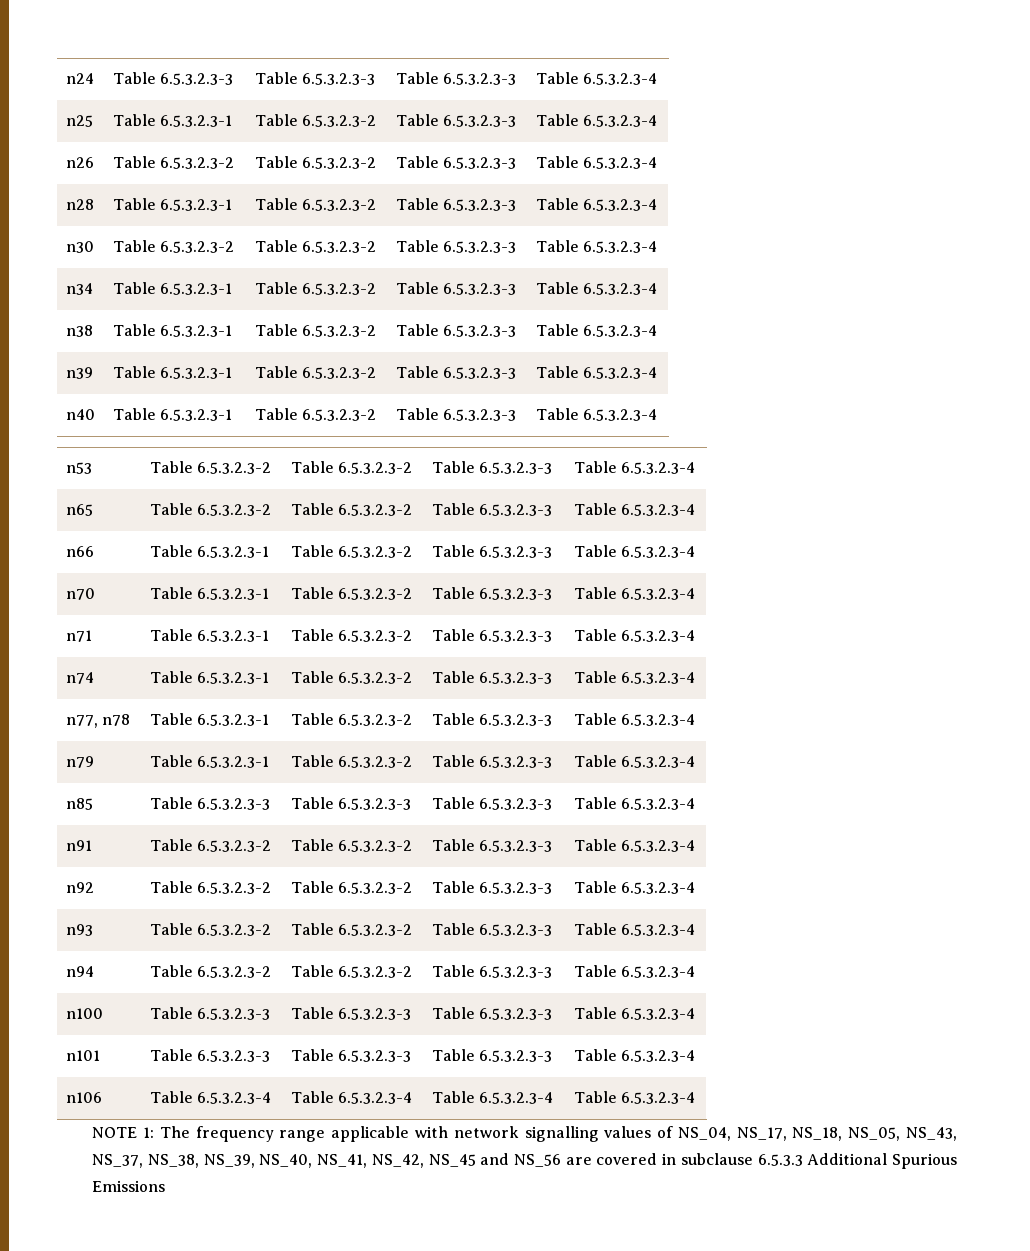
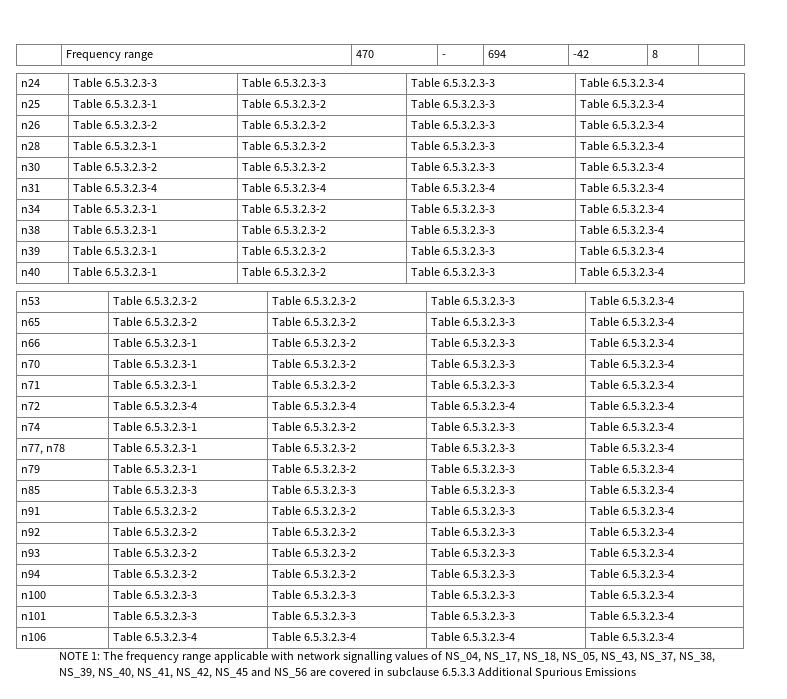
(65, 78) none -> [66,50,154,61] [356,50,375,58] [442,54,447,58] [488,50,507,58] [573,50,590,58] [652,50,659,58] | Frequency range | 470 | - | 694 | -42 | 8 | //
(658, 247) none -> [21,184,41,192] [73,183,158,192] [242,183,327,192] [411,183,496,192] [580,183,665,192] // n31 | Table 6.5.3.2.3-4 | Table 6.5.3.2.3-4 | Table 6.5.3.2.3-4 | Table 6.5.3.2.3-4
(696, 636) none -> [21,402,41,410] [113,401,198,410] [272,401,357,410] [431,401,516,410] [590,401,675,410] // n72 | Table 6.5.3.2.3-4 | Table 6.5.3.2.3-4 | Table 6.5.3.2.3-4 | Table 6.5.3.2.3-4

